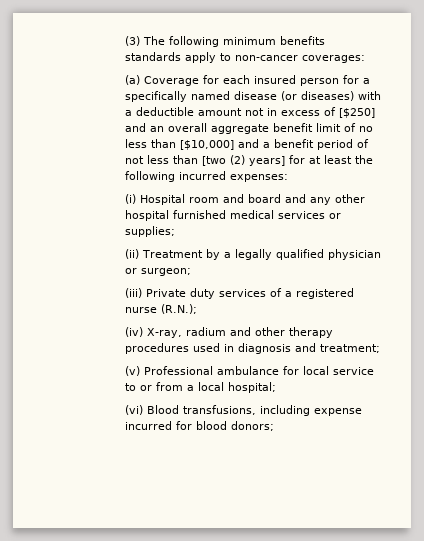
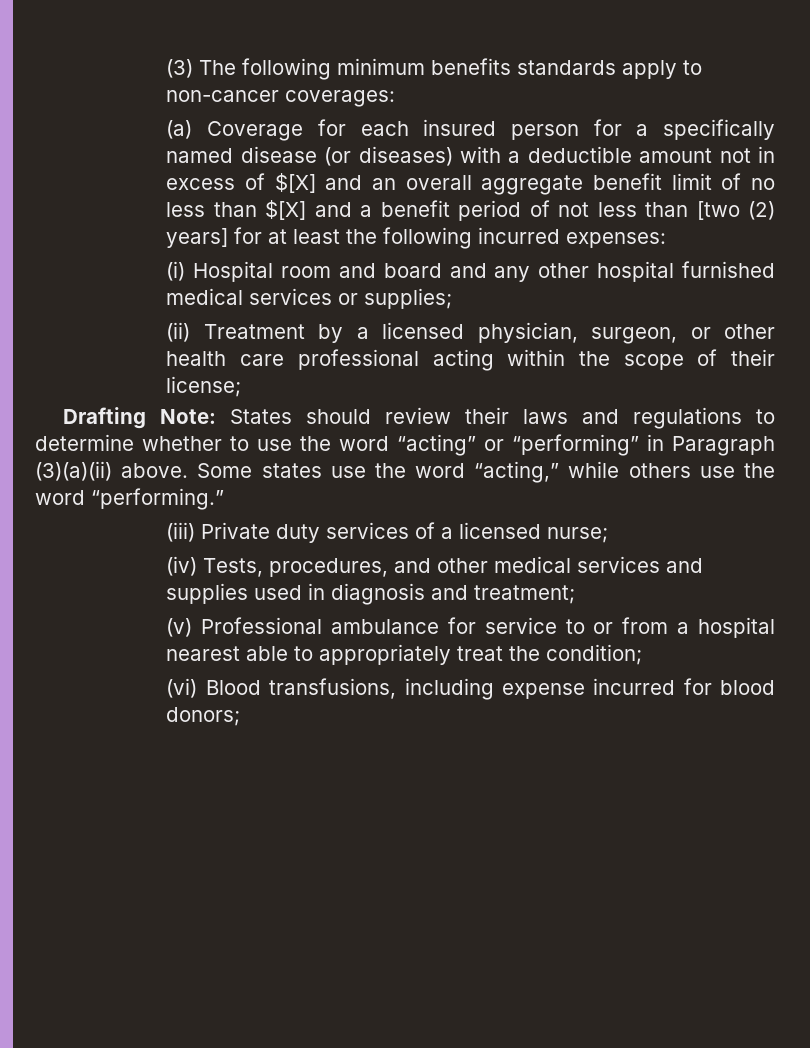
[339,108,376,118] [$250] -> [274,173,316,193] $[X]
[180,140,235,150] [$10,000] -> [265,200,307,220] $[X]
[235,249,382,260] [125,268,192,276] legally qualified physician or surgeon; -> [382,322,775,344] [166,349,775,371] [166,376,242,397] [62,407,775,429] [35,434,775,456] [35,461,775,483] [35,488,224,510] licensed physician, surgeon, or other health care professional acting within the scope of their license; // Drafting Note: States should review their laws and regulations to determine whether to use the word “acting” or “performing” in Paragraph (3)(a)(ii) above. Some states use the word “acting,” while others use the word “performing.”
[296,288,355,299] [125,304,198,314] [125,327,334,338] [125,343,190,354] registered nurse (R.N.); // (iv) X-ray, radium and other therapy procedures -> [459,522,609,543] [166,556,704,577] [166,583,249,604] licensed nurse; // (iv) Tests, procedures, and other medical services and supplies
[303,366,330,375] local -> (476, 625) none
[198,382,277,393] local hospital; -> [698,617,776,638] [166,644,643,665] hospital nearest able to appropriately treat the condition;

